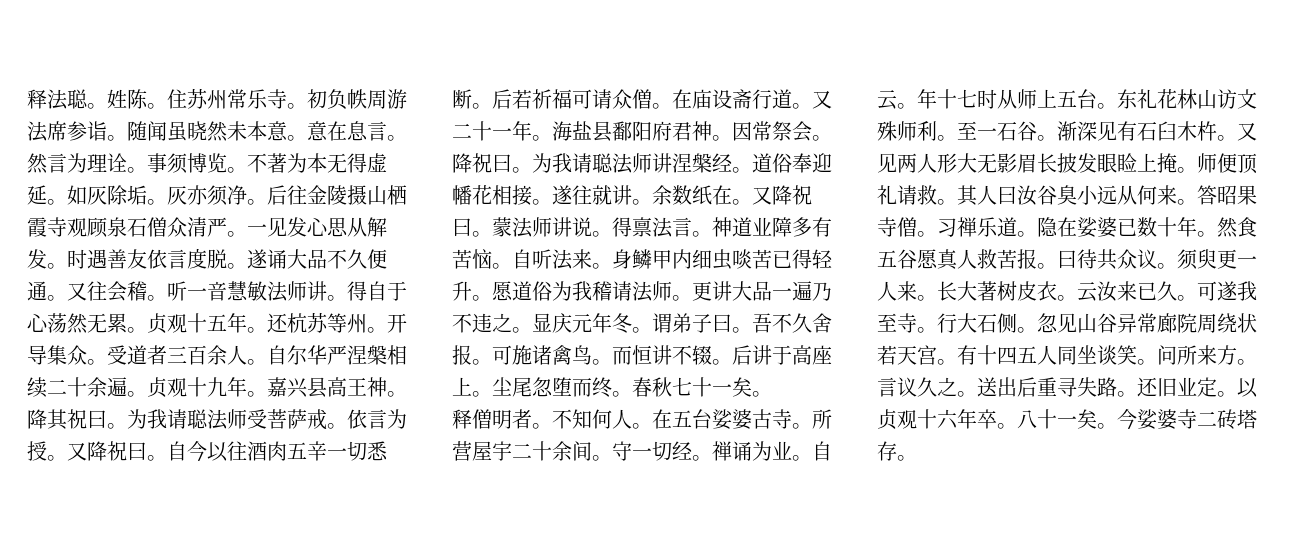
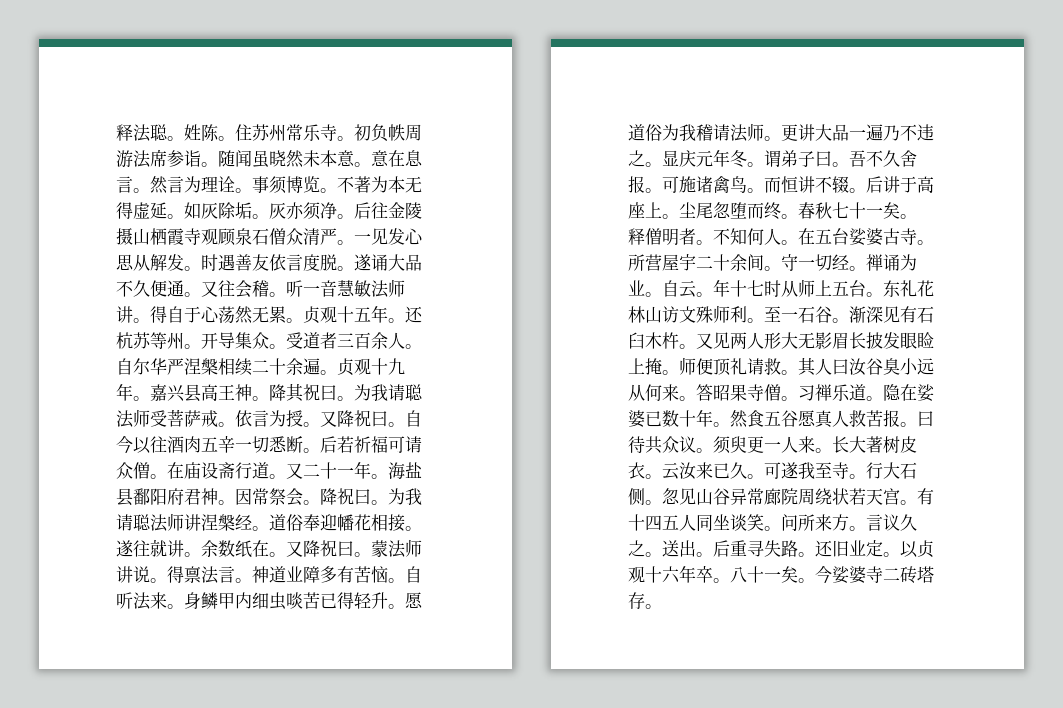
(1017, 387) none -> [696,552,713,557] 。

